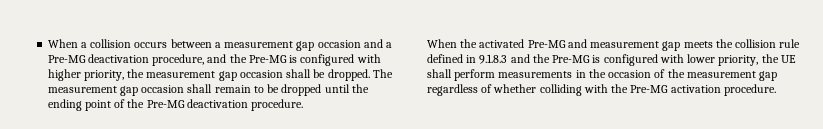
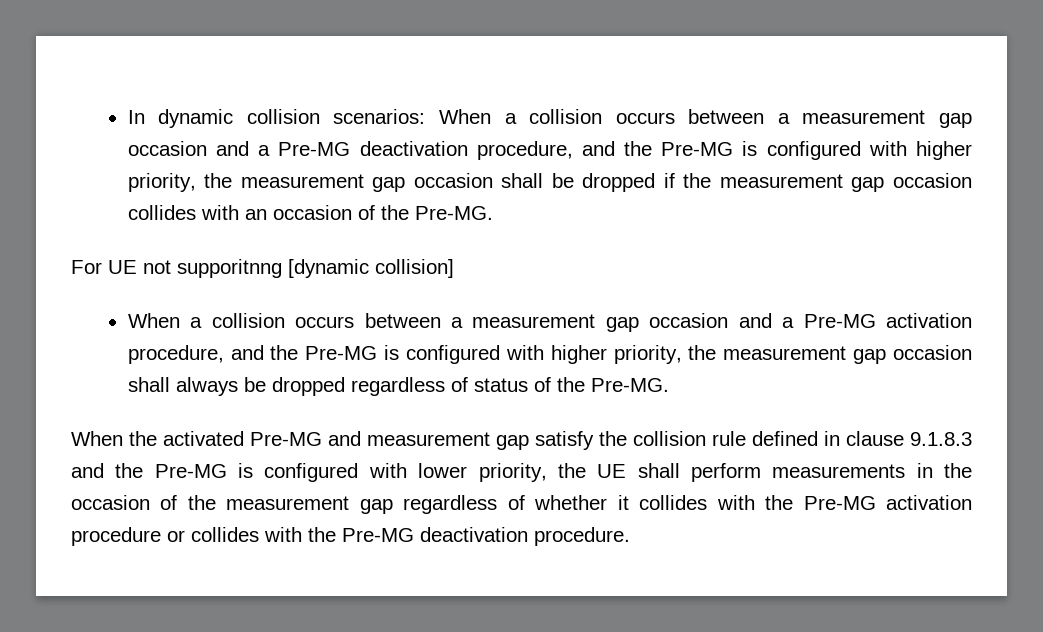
(47, 43) none -> [127,109,426,128] In dynamic collision scenarios:
[327,69,393,81] [47,84,369,96] [47,99,304,111] dropped. The measurement gap occasion shall remain to be dropped until the ending point of the Pre-MG deactivation procedure. -> [582,173,973,192] [127,205,493,220] [71,259,454,278] [127,313,972,332] [127,345,972,364] [127,377,669,396] dropped if the measurement gap occasion collides with an occasion of the Pre-MG. // For UE not supporitnng [dynamic collision] // When a collision occurs between a measurement gap occasion and a Pre-MG activation procedure, and the Pre-MG is configured with higher priority, the measurement gap occasion shall always be dropped regardless of status of the Pre-MG.
[683,41,713,48] meets -> [535,431,594,450] satisfy
(477, 59) none -> [846,431,904,446] clause
[539,84,582,96] colliding -> [617,495,708,510] it collides
(721, 89) none -> [71,527,528,546] procedure or collides with the Pre-MG deactivation

